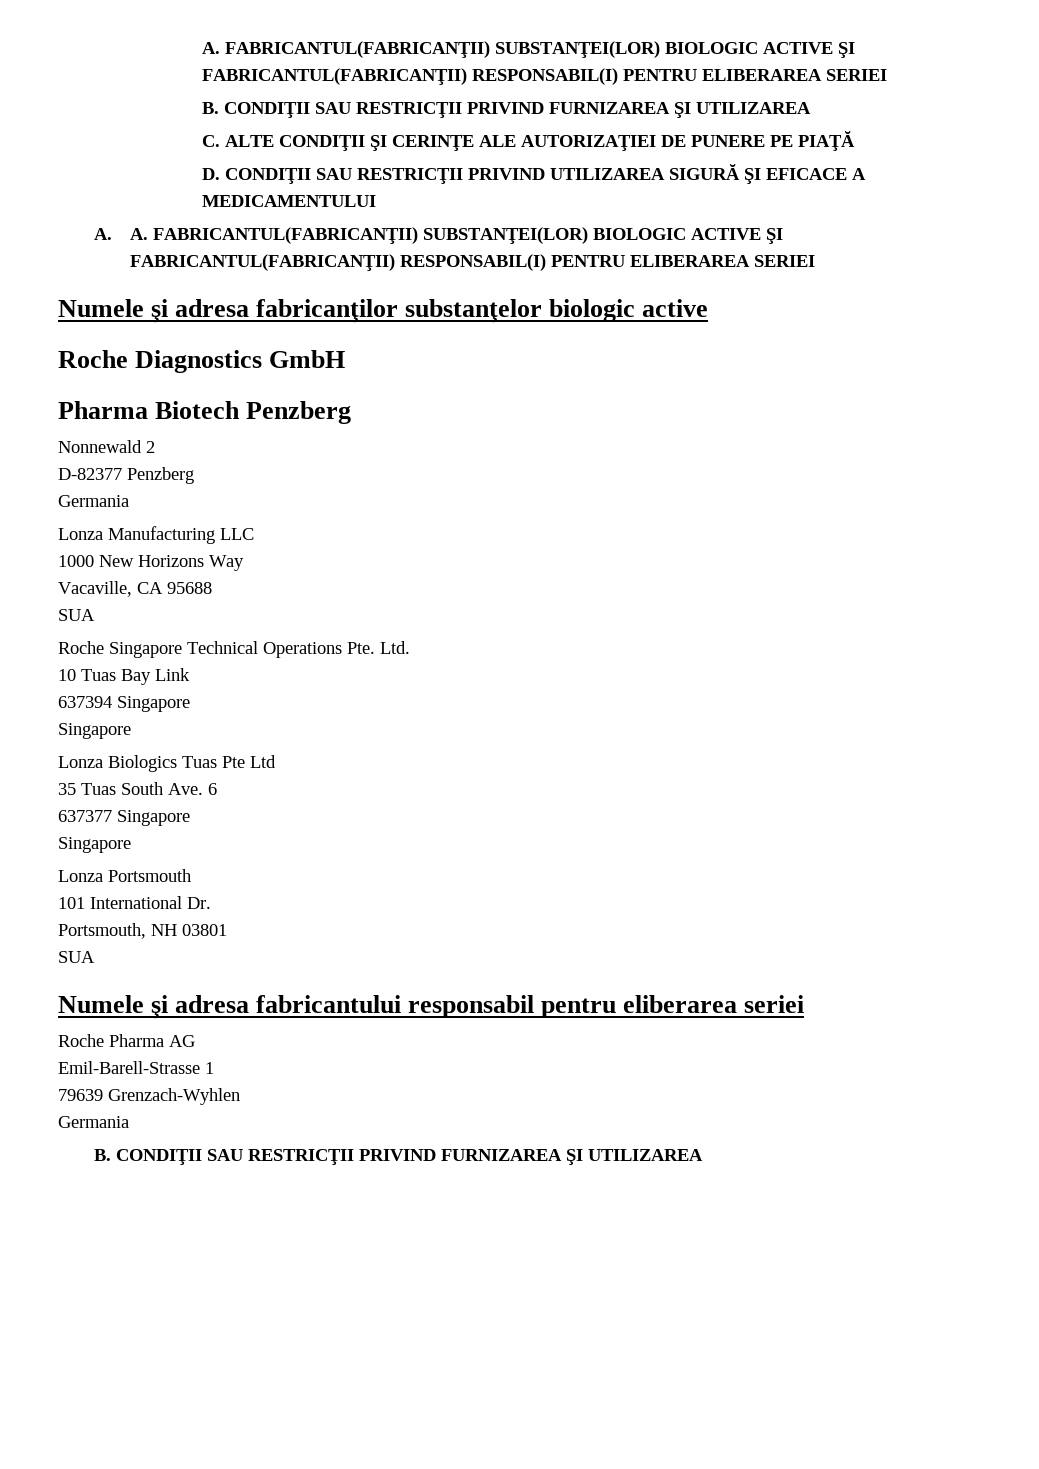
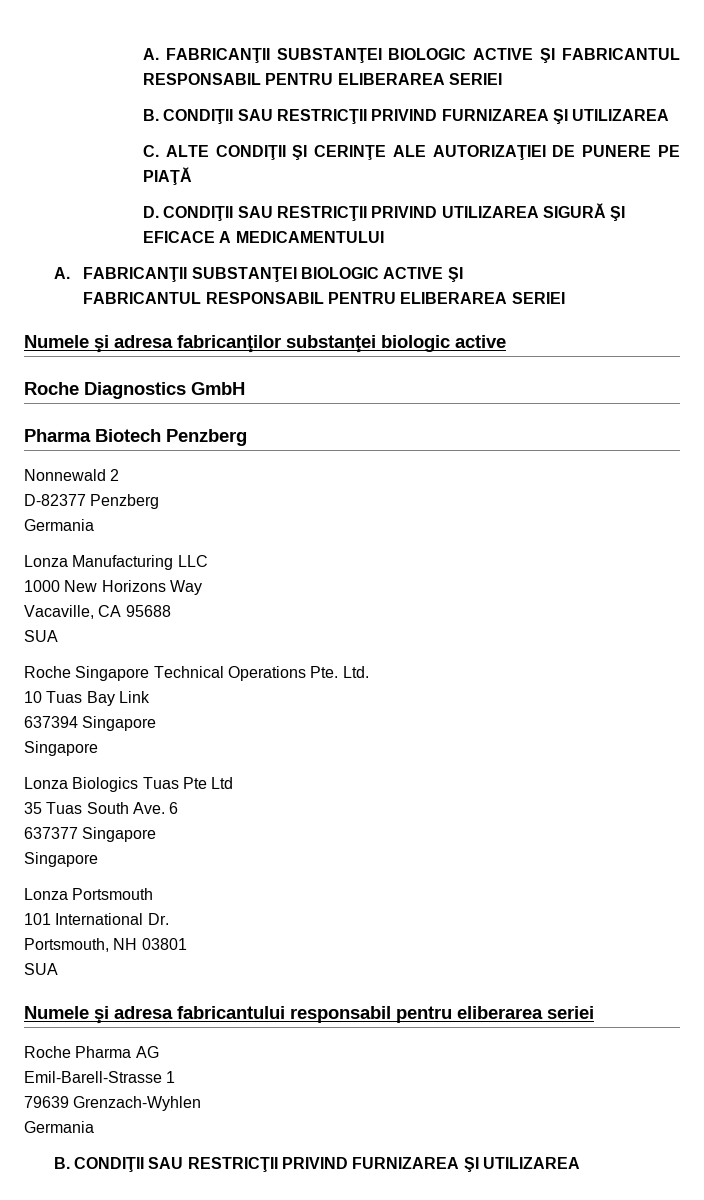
[201,41,855,58] [201,68,618,85] A. FABRICANTUL(FABRICANŢII) SUBSTANŢEI(LOR) BIOLOGIC ACTIVE ŞI FABRICANTUL(FABRICANŢII) RESPONSABIL(I) -> [142,48,681,63] [142,73,261,85] A. FABRICANŢII SUBSTANŢEI BIOLOGIC ACTIVE ŞI FABRICANTUL RESPONSABIL
[129,227,783,244] [129,254,546,271] A. FABRICANTUL(FABRICANŢII) SUBSTANŢEI(LOR) BIOLOGIC ACTIVE ŞI FABRICANTUL(FABRICANŢII) RESPONSABIL(I) -> [83,267,463,282] [83,292,324,304] FABRICANŢII SUBSTANŢEI BIOLOGIC ACTIVE ŞI // FABRICANTUL RESPONSABIL
[405,299,543,323] substanţelor -> [286,335,376,353] substanţei

